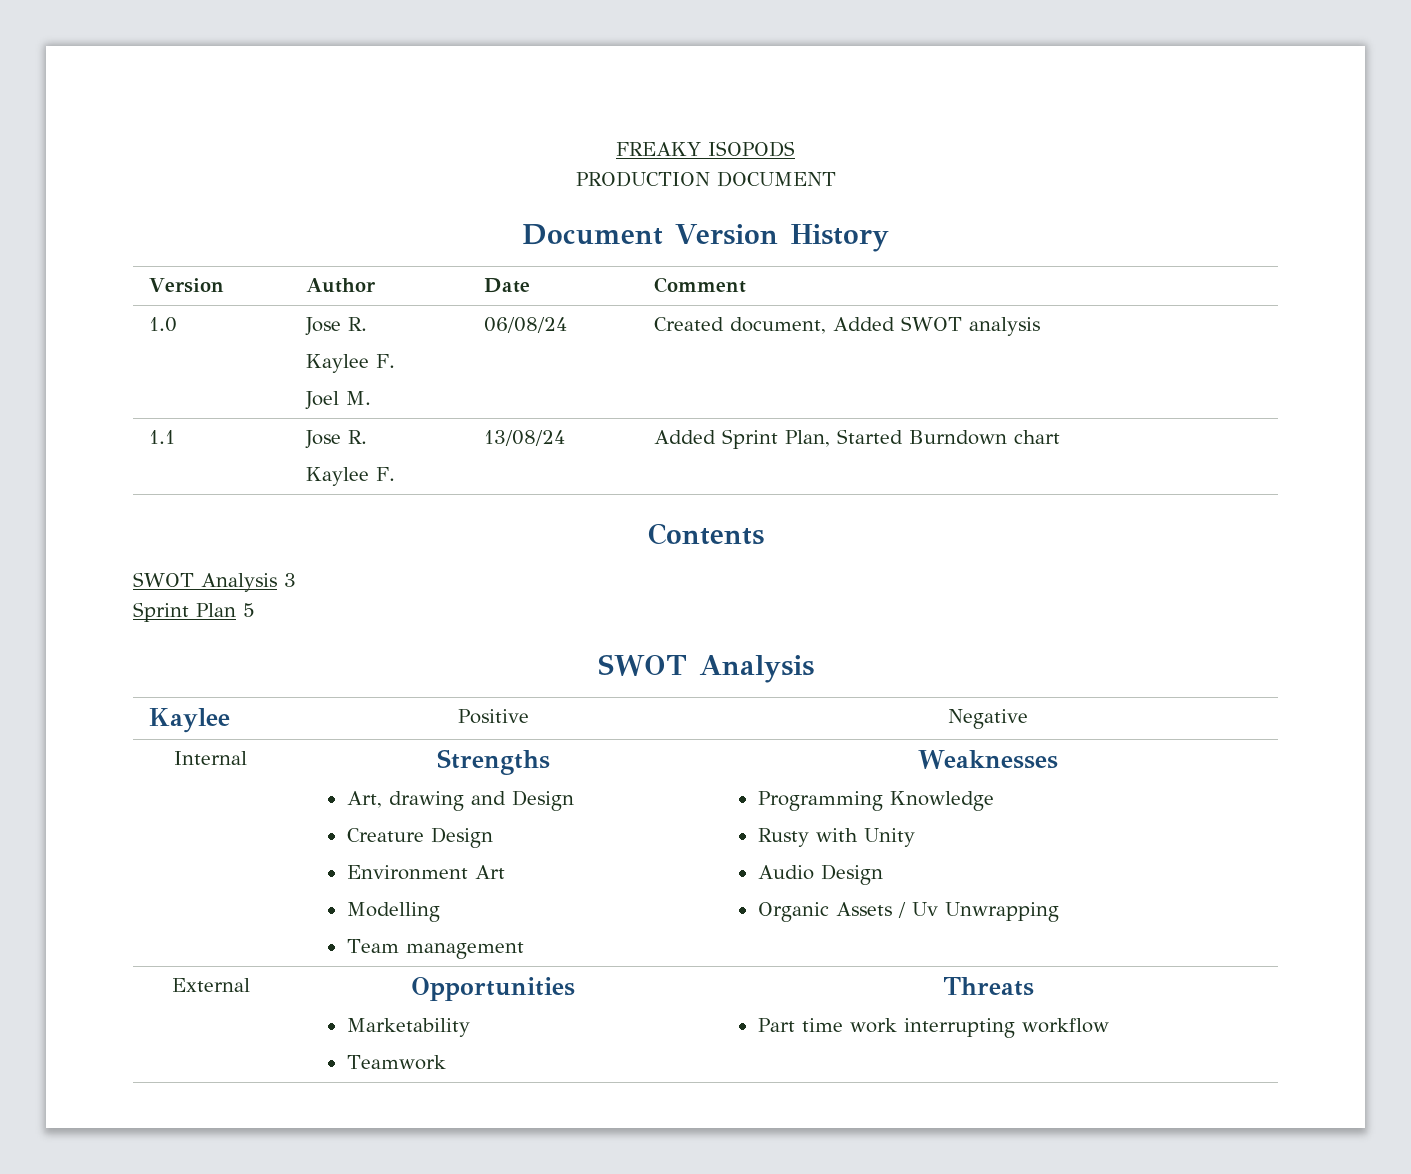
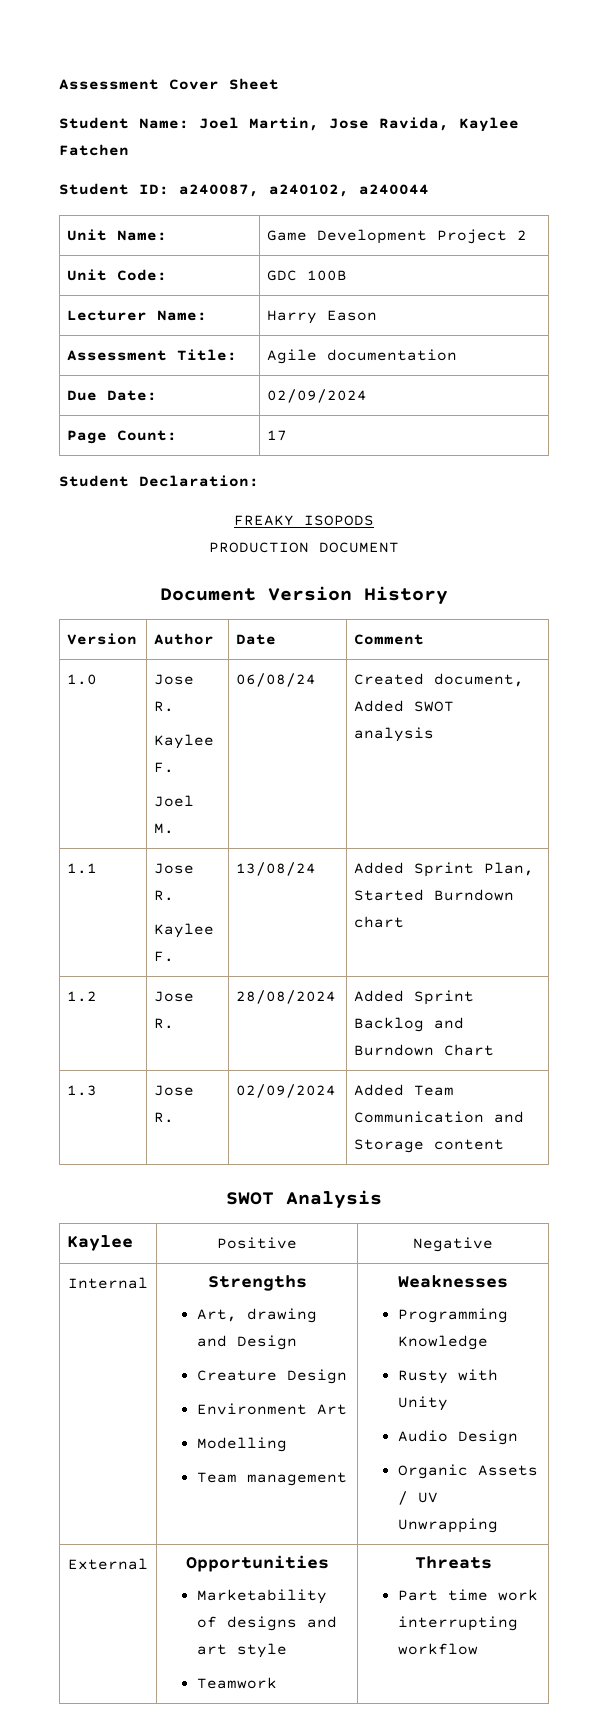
(616, 149) none -> [59,78,279,90] [59,117,519,132] [59,144,129,156] [59,183,429,197] [67,229,168,241] [267,229,528,244] [67,269,168,281] [267,270,348,281] [67,310,208,321] [267,310,378,324] [67,349,238,361] [267,349,458,364] [67,390,158,401] [267,389,368,403] [67,430,178,444] [267,430,288,441] [59,475,259,487] Assessment Cover Sheet // Student Name: Joel Martin, Jose Ravida, Kaylee Fatchen // Student ID: a240087, a240102, a240044 // Unit Name: | Game Development Project 2 // Unit Code: | GDC 100B // Lecturer Name: | Harry Eason // Assessment Title: | Agile documentation // Due Date: | 02/09/2024 // Page Count: | 17 // Student Declaration: //
[647,523,764,545] [133,572,296,592] [133,602,255,622] // Contents // SWOT Analysis 3 // Sprint Plan 5 -> [67,991,98,1002] [154,991,195,1002] [154,1018,175,1029] [236,990,337,1004] [354,990,475,1005] [354,1017,465,1032] [354,1044,495,1056] [67,1085,98,1096] [154,1085,195,1096] [154,1112,175,1123] [236,1084,337,1098] [354,1084,455,1096] [354,1111,525,1123] [354,1139,505,1153] // 1.2 | Jose R. | 28/08/2024 | Added Sprint Backlog and Burndown Chart // 1.3 | Jose R. | 02/09/2024 | Added Team Communication and Storage content
[911,902,938,916] Uv -> [417,1492,438,1503] UV
(470, 1027) none -> [196,1616,337,1631] [196,1643,287,1658] of designs and art style

